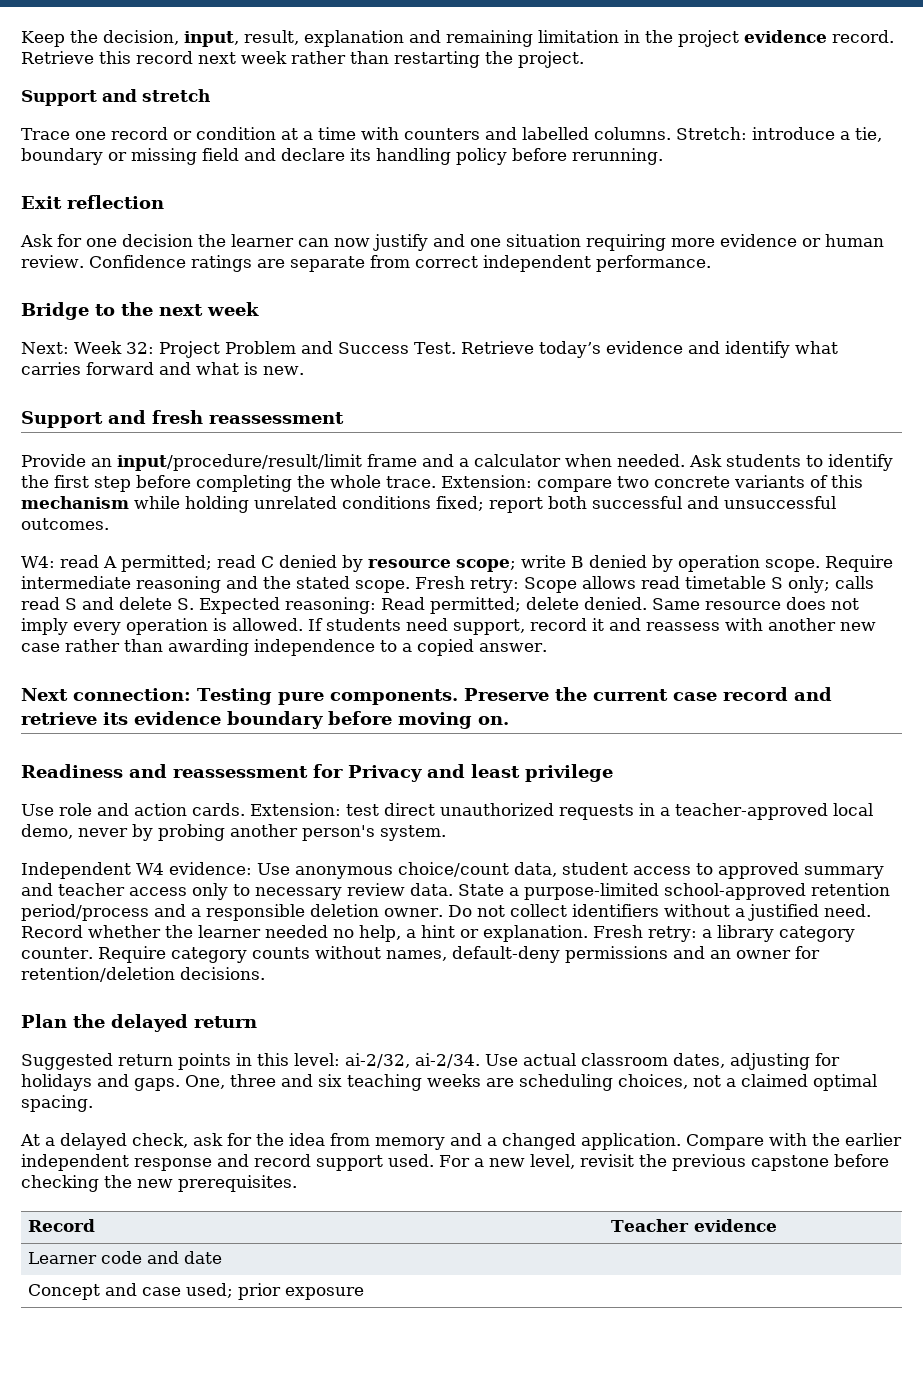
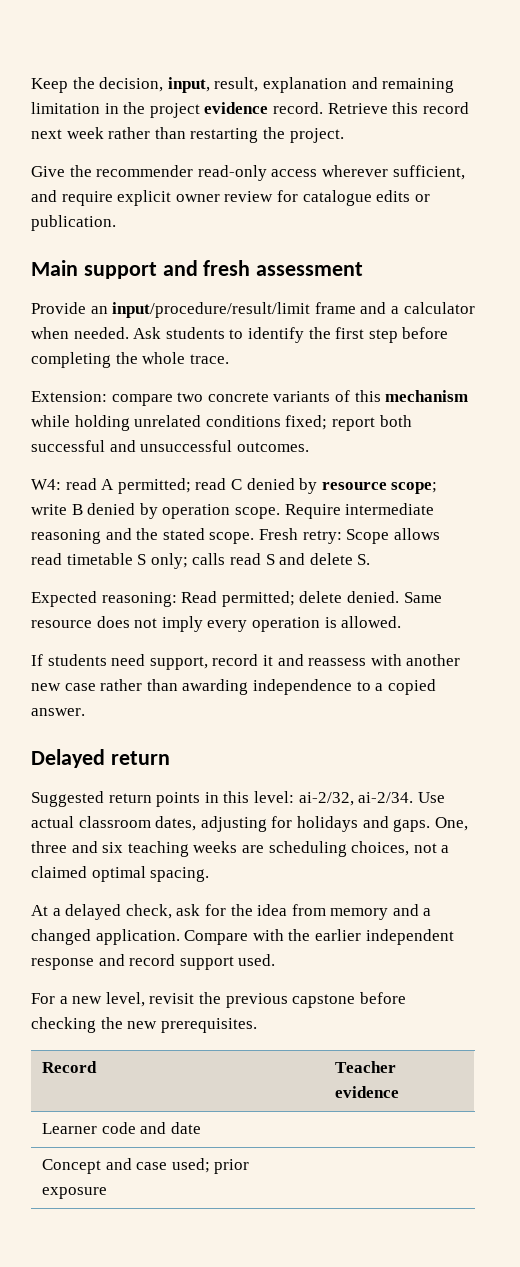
[21,89,210,106] [21,127,882,142] [21,148,663,165] [21,195,164,209] [20,234,884,251] [21,255,711,272] [21,302,259,320] [21,341,838,358] [21,362,304,375] [21,411,103,428] Support and stretch // Trace one record or condition at a time with counters and labelled columns. Stretch: introduce a tie, boundary or missing field and declare its handling policy before rerunning. // Exit reflection // Ask for one decision the learner can now justify and one situation requiring more evidence or human review. Confidence ratings are separate from correct independent performance. // Bridge to the next week // Next: Week 32: Project Problem and Success Test. Retrieve today’s evidence and identify what carries forward and what is new. // Support -> [31,165,465,181] [31,190,430,206] [31,215,116,231] [31,260,157,279] Give the recommender read-only access wherever sufficient, and require explicit owner review for catalogue edits or publication. // Main support
[209,412,344,424] reassessment -> [256,262,364,276] assessment
(436, 482) none -> (229, 359) //
(194, 604) none -> (371, 559) //
(303, 624) none -> (402, 622) //
[21,687,832,705] [21,711,509,729] [21,764,613,782] [21,803,873,820] [21,824,446,841] [21,862,884,879] [21,883,890,900] [21,904,871,921] [21,925,855,942] [21,946,820,963] [21,967,265,982] [21,1014,188,1032] Next connection: Testing pure components. Preserve the current case record and retrieve its evidence boundary before moving on. // Readiness and reassessment for Privacy and least privilege // Use role and action cards. Extension: test direct unauthorized requests in a teacher-approved local demo, never by probing another person's system. // Independent W4 evidence: Use anonymous choice/count data, student access to approved summary and teacher access only to necessary review data. State a purpose-limited school-approved retention period/process and a responsible deletion owner. Do not collect identifiers without a justified need. Record whether the learner needed no help, a hint or explanation. Fresh retry: a library category counter. Require category counts without names, default-deny permissions and an owner for retention/deletion decisions. // Plan the delayed -> [31,749,105,768] Delayed
(434, 1160) none -> (276, 960) //

